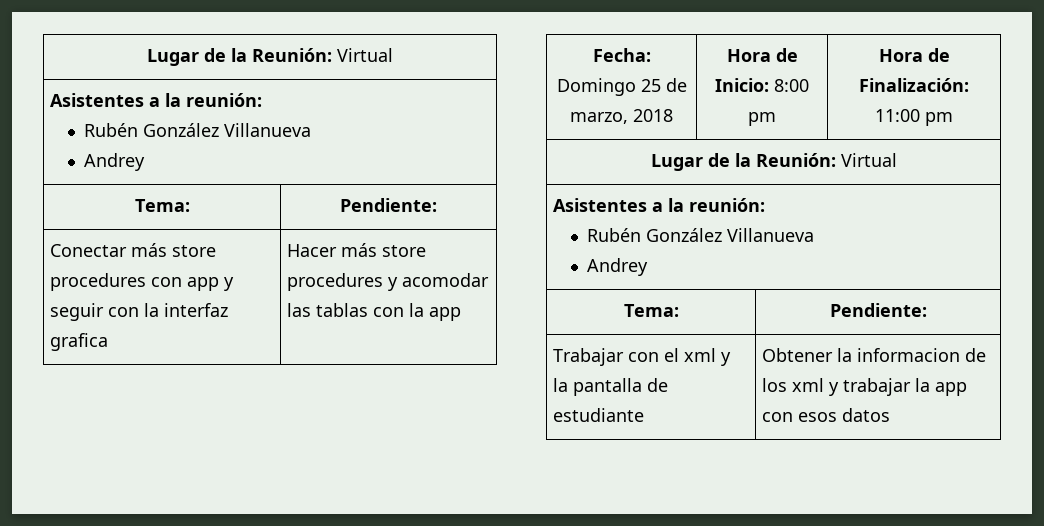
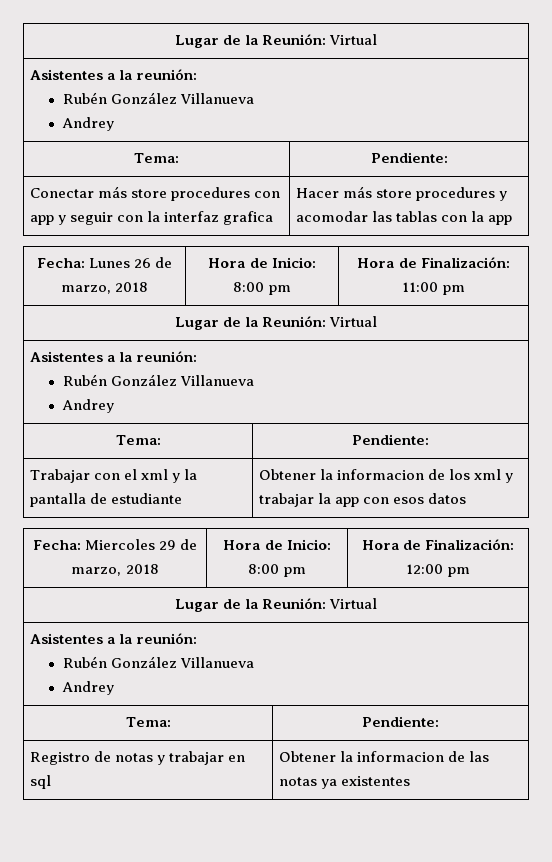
[556,78,661,96] Domingo 25 -> [88,258,152,268] Lunes 26
(891, 415) none -> [32,539,198,550] [71,564,159,576] [223,539,331,550] [248,564,306,577] [361,539,515,550] [406,564,470,577] [174,598,378,612] [29,633,197,644] [62,656,255,668] [61,681,114,695] [125,717,171,727] [362,716,439,727] [29,751,246,765] [29,775,51,789] [278,751,490,762] [278,776,410,789] // Fecha: Miercoles 29 de marzo, 2018 | Hora de Inicio: 8:00 pm | Hora de Finalización: 12:00 pm // Lugar de la Reunión: Virtual // Asistentes a la reunión: // Rubén González Villanueva // Andrey // Tema: | Pendiente: // Registro de notas y trabajar en sql | Obtener la informacion de las notas ya existentes

